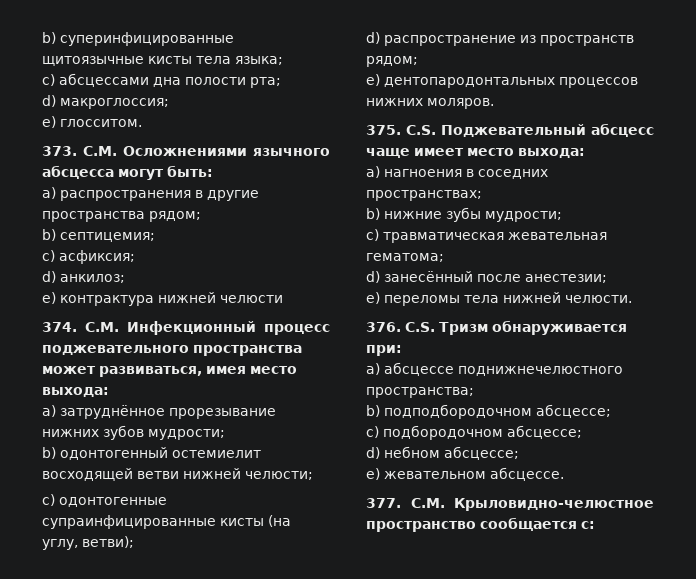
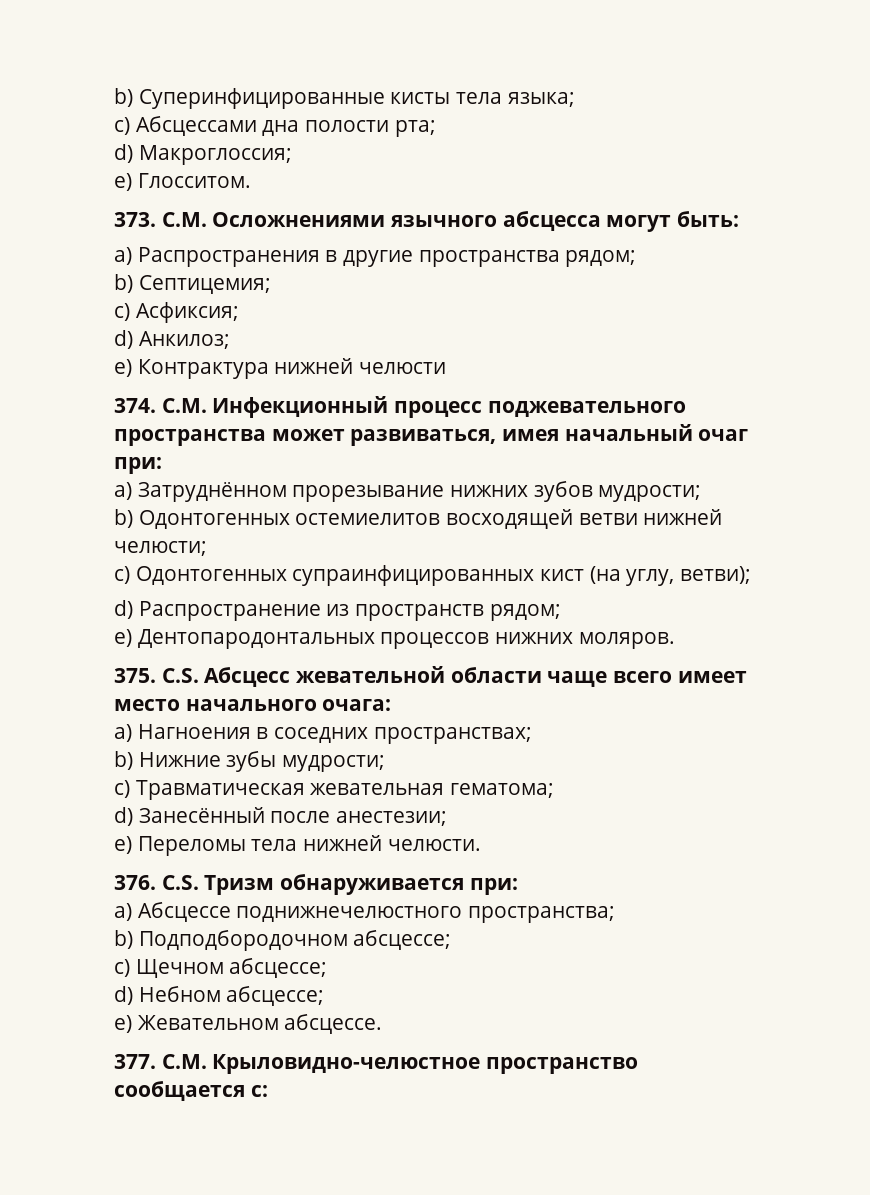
[42,32,234,46] [42,56,144,66] b) суперинфицированные щитоязычные -> [114,88,385,109] b) Суперинфицированные
[59,73,149,87] абсцессами -> [135,116,257,136] Абсцессами
[60,98,169,109] [42,116,142,128] макроглоссия; // e) глосситом. -> [138,145,292,165] [114,173,251,191] Макроглоссия; // e) Глосситом.
[60,190,191,201] распространения -> [137,247,320,267] Распространения
[60,232,155,242] [42,250,135,264] [42,271,125,283] [42,292,154,306] септицемия; // c) асфиксия; // d) анкилоз; // e) контрактура -> [138,275,271,294] [114,302,239,323] [114,330,230,349] [114,359,269,379] Септицемия; // c) Асфиксия; // d) Анкилоз; // e) Контрактура
[250,366,297,374] [42,387,109,397] [42,405,165,419] место выхода: // a) затруднённое -> [564,424,749,441] [114,457,162,474] [114,482,287,502] начальный очаг при: // a) Затруднённом
[60,447,261,460] одонтогенный остемиелит -> [138,510,441,529] Одонтогенных остемиелитов
[59,497,167,507] [42,515,264,529] одонтогенные супраинфицированные кисты -> [135,565,585,586] Одонтогенных супраинфицированных кист
[384,35,516,46] распространение -> [138,601,321,621] Распространение
[384,77,555,88] дентопародонтальных -> [137,629,375,649] Дентопародонтальных
[441,123,654,137] [366,148,585,158] [366,166,462,178] Поджевательный абсцесс чаще имеет место выхода: // a) нагноения -> [204,666,747,687] [114,699,392,711] [114,724,251,742] Абсцесс жевательной области чаще всего имеет место начального очага: // a) Нагноения
[384,211,442,219] нижние -> [138,752,221,767] Нижние
[383,232,504,243] травматическая -> [135,780,305,800] Травматическая
[384,271,473,282] занесённый -> [138,807,265,823] Занесённый
[384,295,460,306] переломы -> [137,836,246,856] Переломы
[384,362,454,376] абсцессе -> [137,902,231,922] Абсцессе
[384,404,532,419] подподбородочном -> [138,930,348,951] Подподбородочном
[383,425,503,440] подбородочном -> [135,959,224,978] Щечном
[384,446,440,458] небном -> [138,986,221,1002] Небном
[384,471,486,479] жевательном -> [137,1015,279,1030] Жевательном

